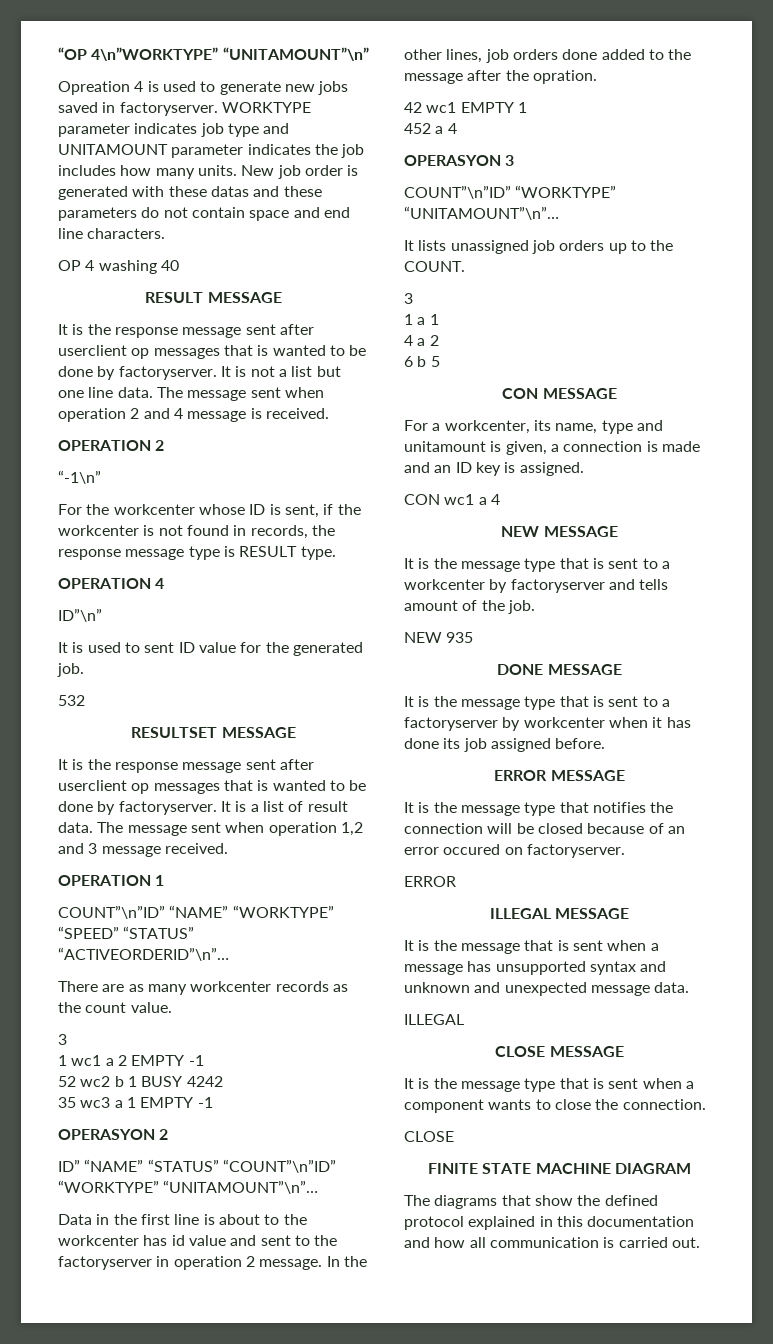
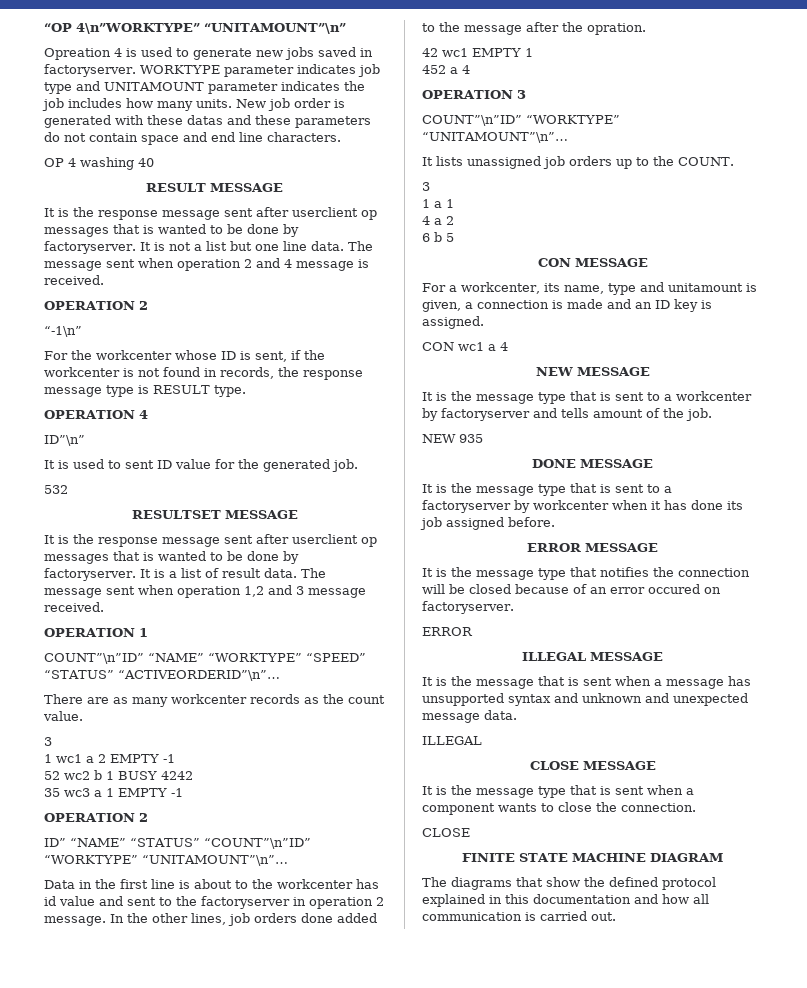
[58,1129,155,1140] OPERASYON -> [44,813,135,822] OPERATION
[404,155,501,166] OPERASYON -> [422,90,513,99] OPERATION

